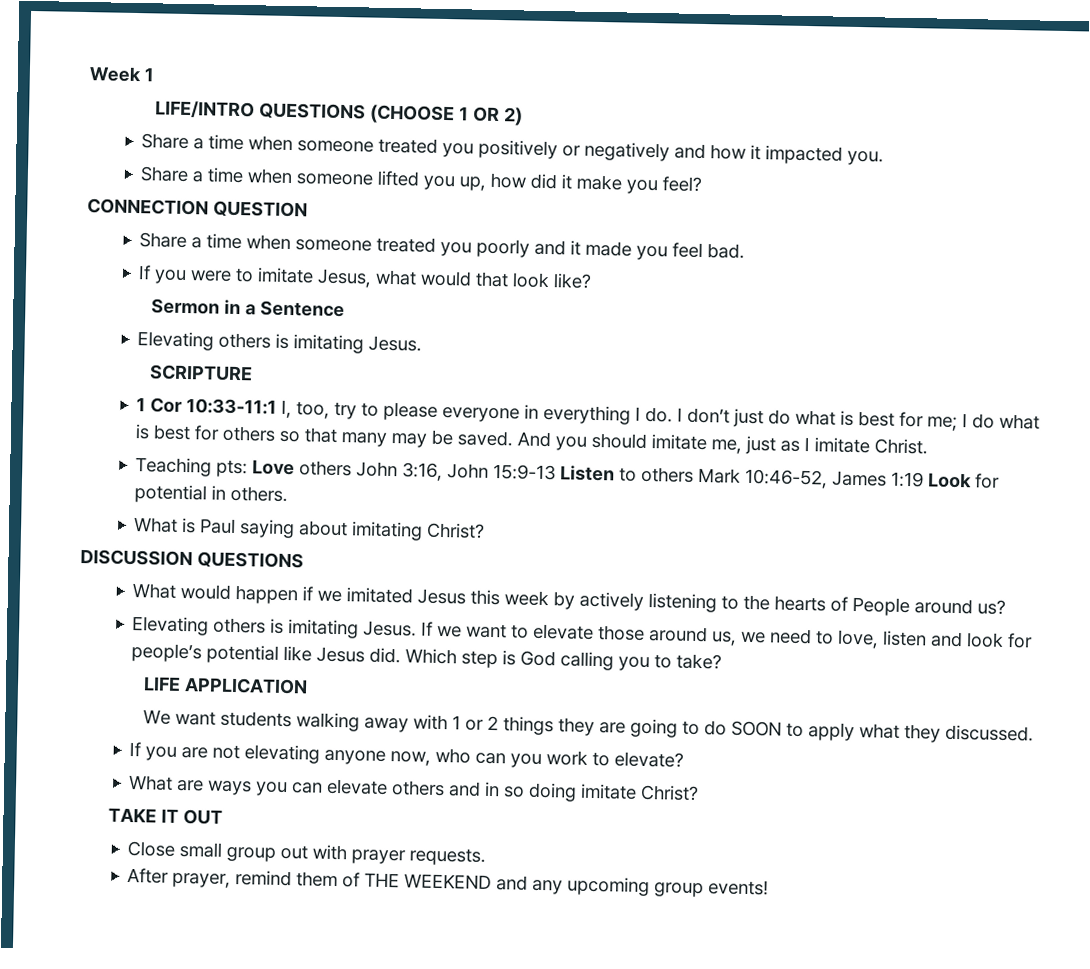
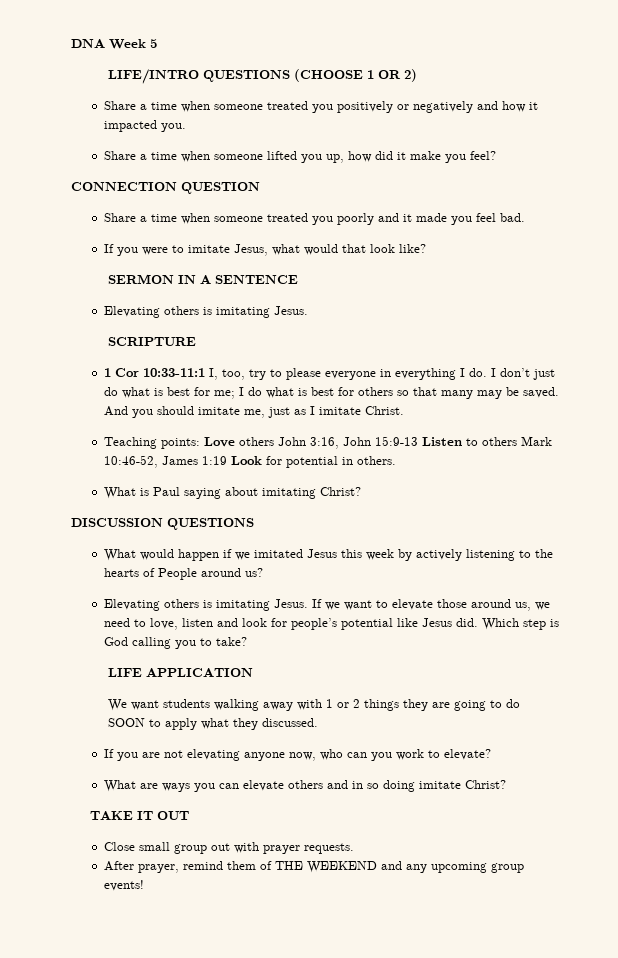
[89,66,155,83] Week 1 -> [71,39,157,49] DNA Week 5
[150,298,345,318] Sermon in a Sentence -> [108,274,299,284] SERMON IN A SENTENCE
[216,459,249,478] pts: -> [160,438,200,449] points:

